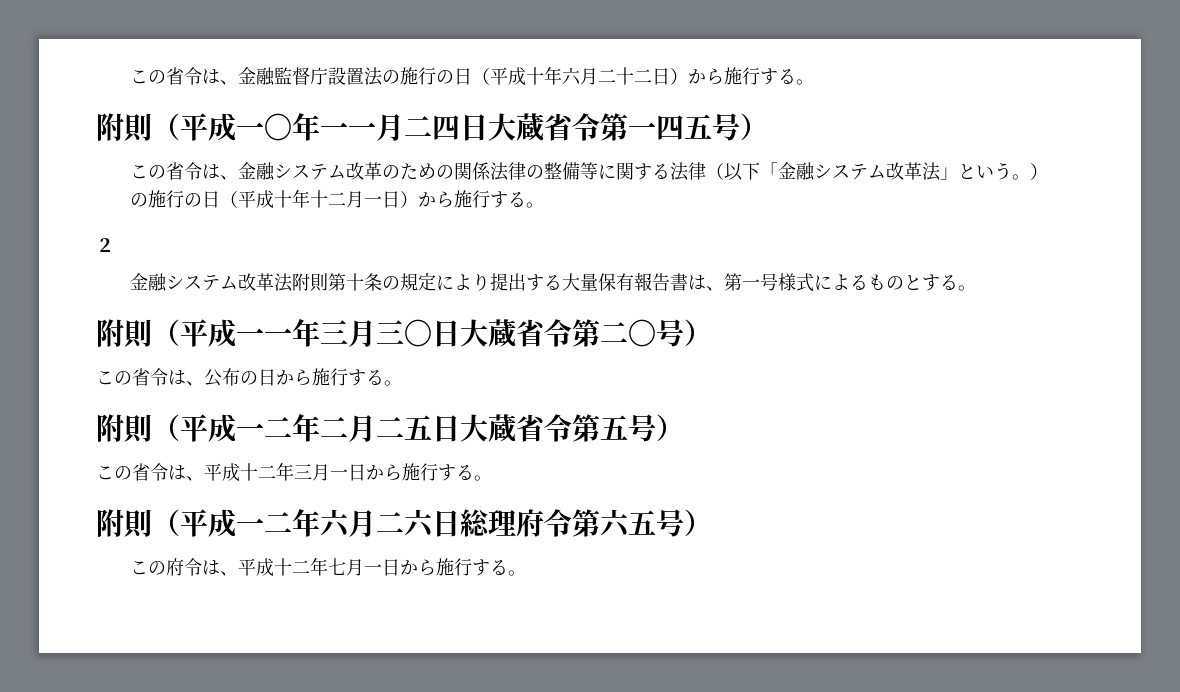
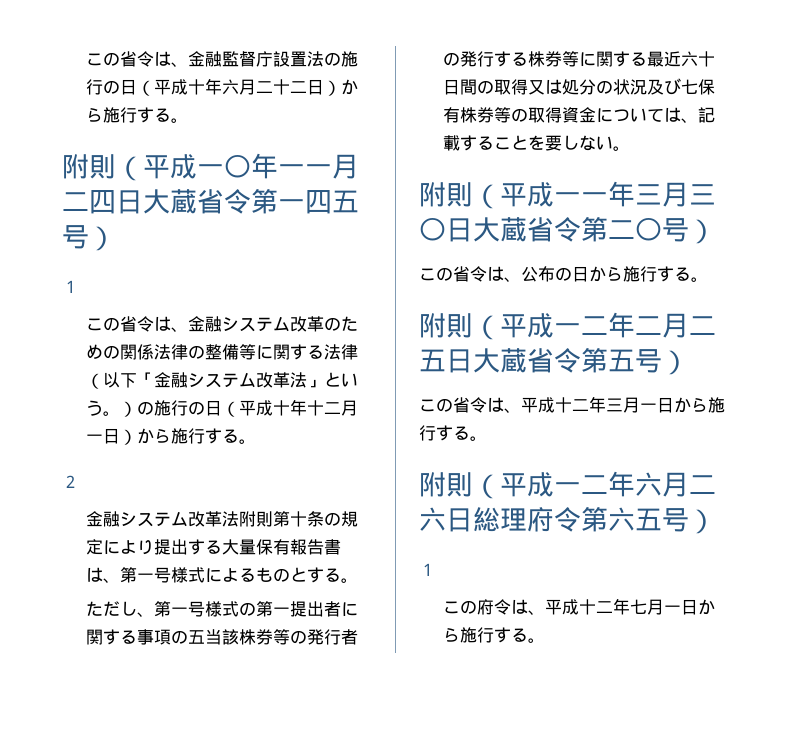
(768, 126) none -> [62,280,79,293] // １
(976, 288) none -> [85,601,358,617] [85,629,358,645] [442,51,715,67] [442,78,715,95] [442,107,715,123] [442,135,630,151] // ただし、第一号様式の第一提出者に関する事項の五当該株券等の発行者の発行する株券等に関する最近六十日間の取得又は処分の状況及び七保有株券等の取得資金については、記載することを要しない。
(712, 522) none -> [419,563,436,576] // １

